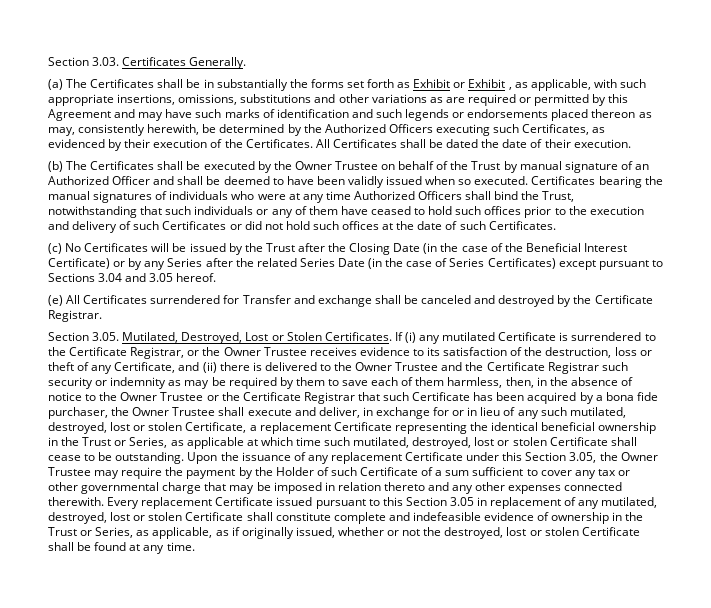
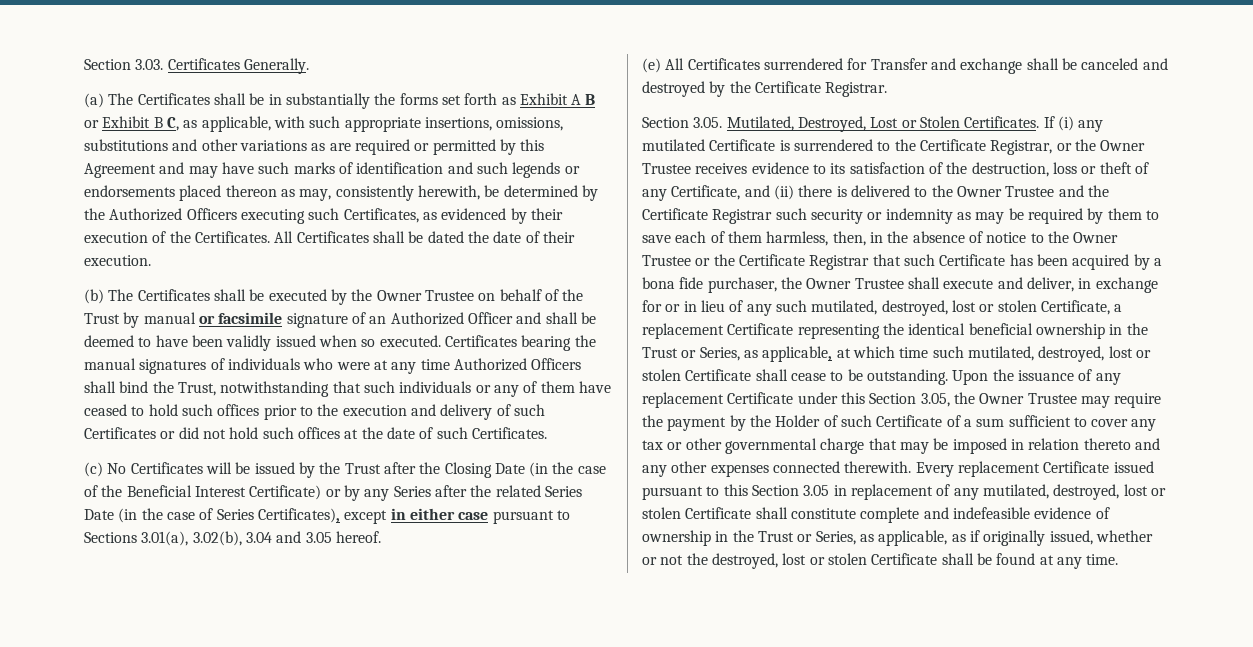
[453,79,512,90] or Exhibit , -> [571,94,596,105] [84,116,179,131] A B or Exhibit B C,
(562, 165) none -> [198,312,283,324] or facsimile
[487,258,596,270] Certificates) except -> [257,508,489,524] Certificates), except in either case
(95, 277) none -> [141,531,242,546] 3.01(a), 3.02(b),
[186,437,244,449] applicable -> [762,346,833,362] applicable,

